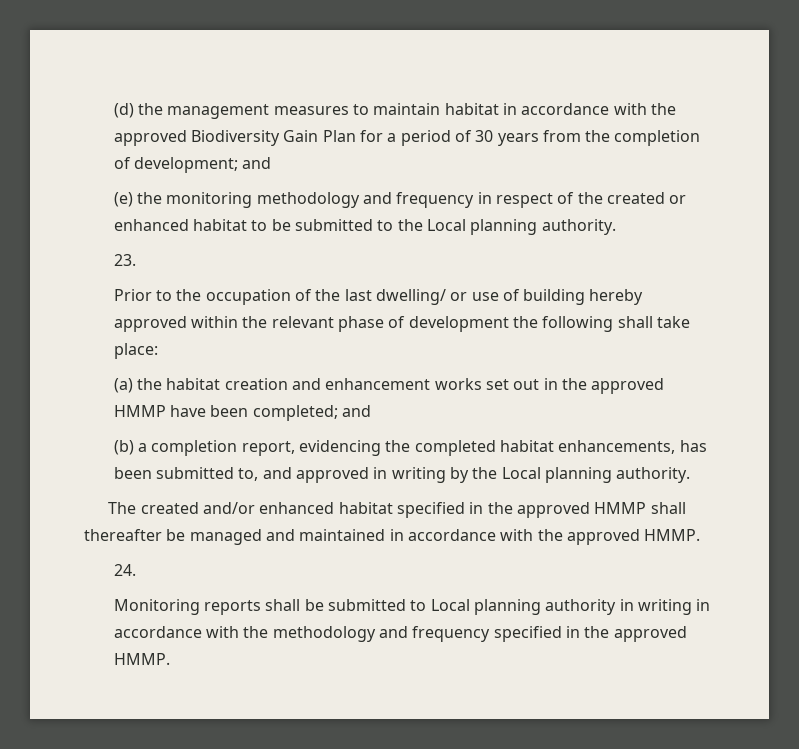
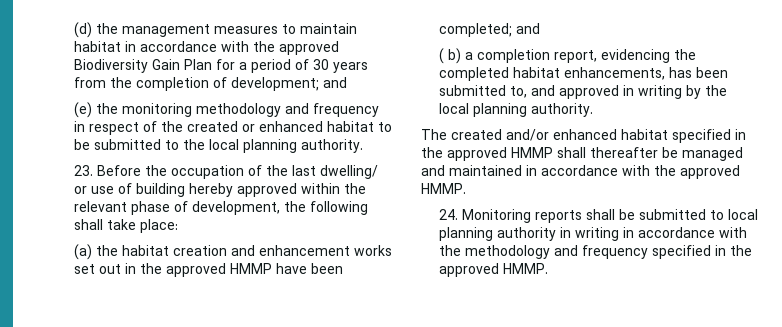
[426,219,466,231] Local -> [209,139,240,150] local
[113,289,172,301] // Prior to -> [97,165,142,176] Before
[408,316,509,332] development -> [192,201,281,215] development,
[113,440,134,455] (b) -> [439,48,462,64] ( b)
[501,467,541,479] Local -> [439,103,470,114] local
(136, 570) // -> (459, 214) none
[430,599,470,611] Local -> [728,209,759,220] local

